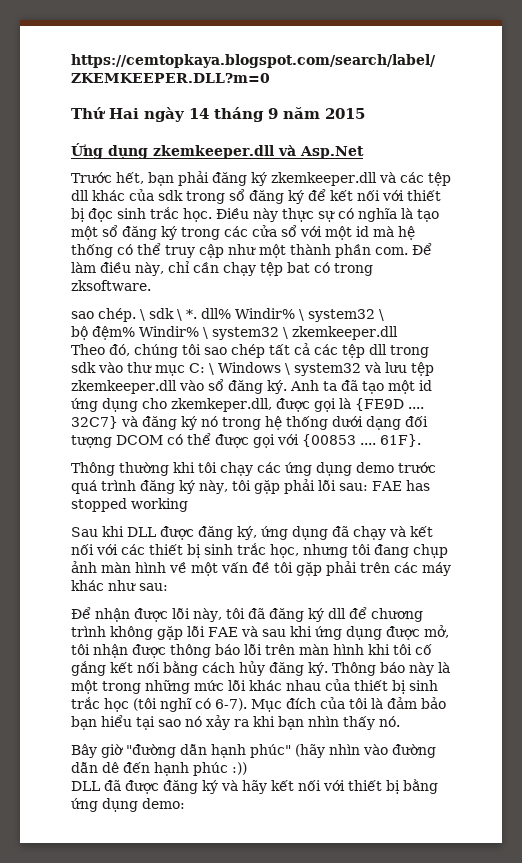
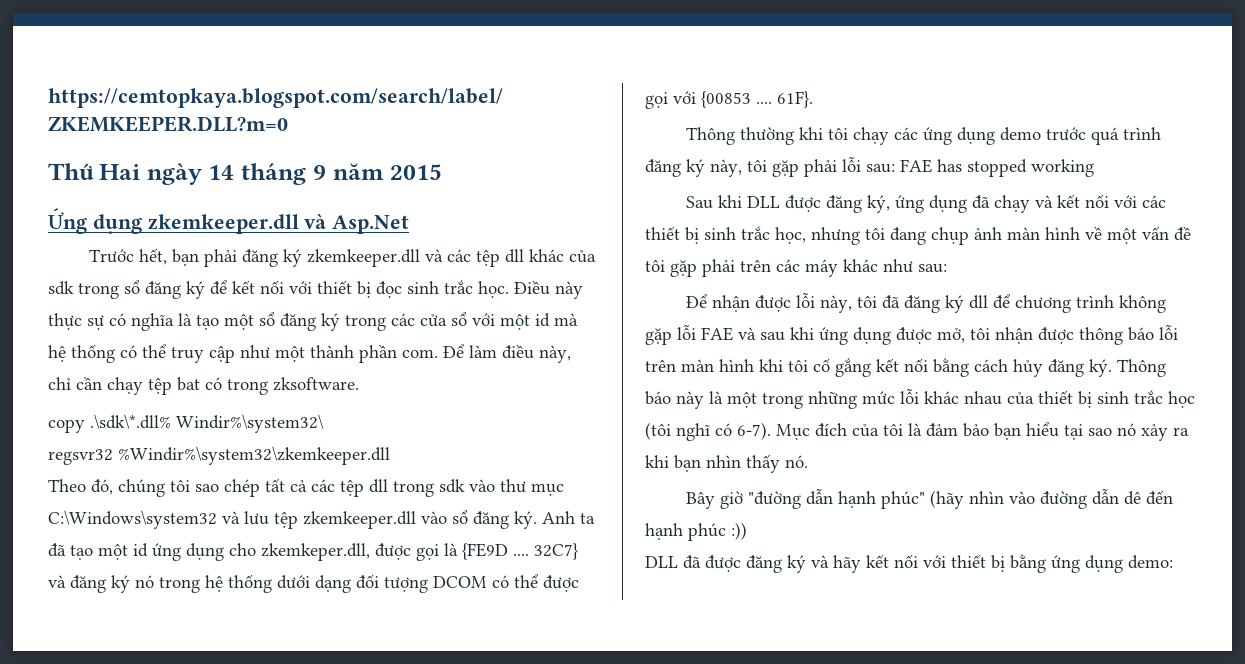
[71,308,384,322] [71,326,398,340] sao chép. \ sdk \ *. dll% Windir% \ system32 \ // bộ đệm% Windir% \ system32 \ zkemkeeper.dll -> [48,414,324,433] [48,446,390,465] copy .\sdk\*.dll% Windir%\system32\ // regsvr32 %Windir%\system32\zkemkeeper.dll
[189,362,361,376] C: \ Windows \ system32 -> [48,510,217,529] C:\Windows\system32

